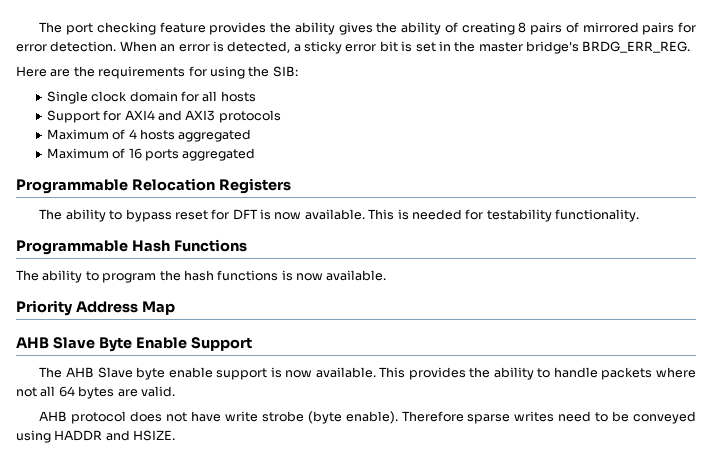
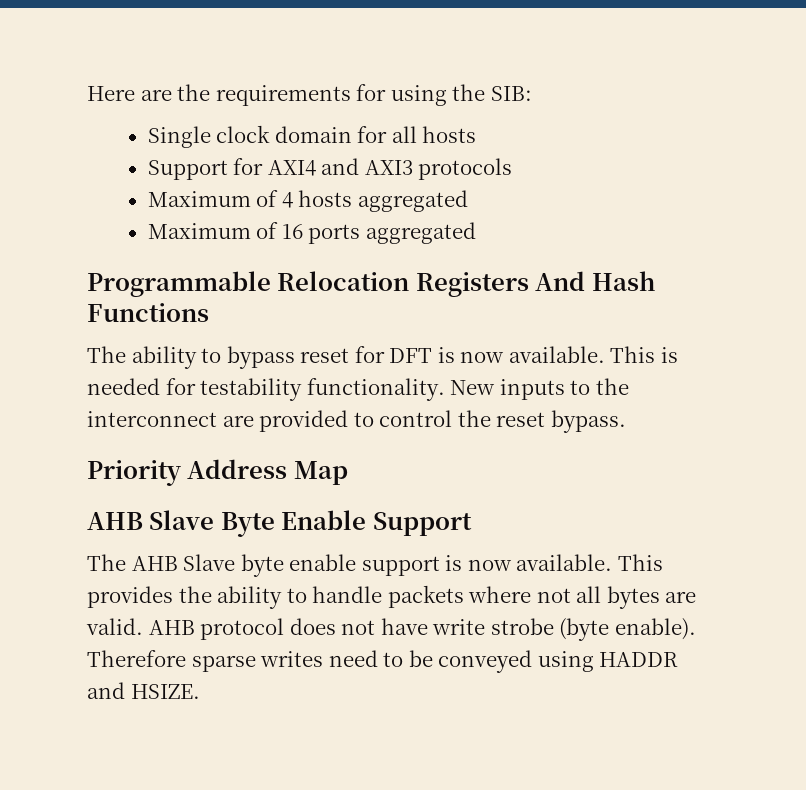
[39,22,697,35] [16,41,691,54] The port checking feature provides the ability gives the ability of creating 8 pairs of mirrored pairs for error detection. When an error is detected, a sticky error bit is set in the master bridge's BRDG_ERR_REG. // -> (87, 93) none
(291, 186) none -> [535,271,655,291] [87,303,209,322] And Hash Functions
[16,239,247,255] [16,270,387,283] // Programmable Hash Functions // The ability to program the hash functions is now available. -> [450,378,629,400] [87,410,626,433] New inputs to the interconnect are provided to control the reset bypass.
[58,386,75,397] 64 -> (602, 594) none
(175, 391) // -> (143, 626) none

